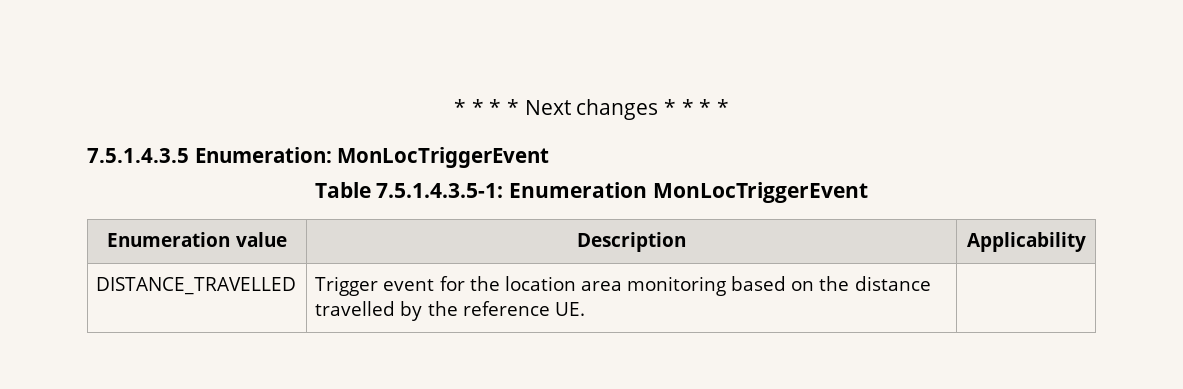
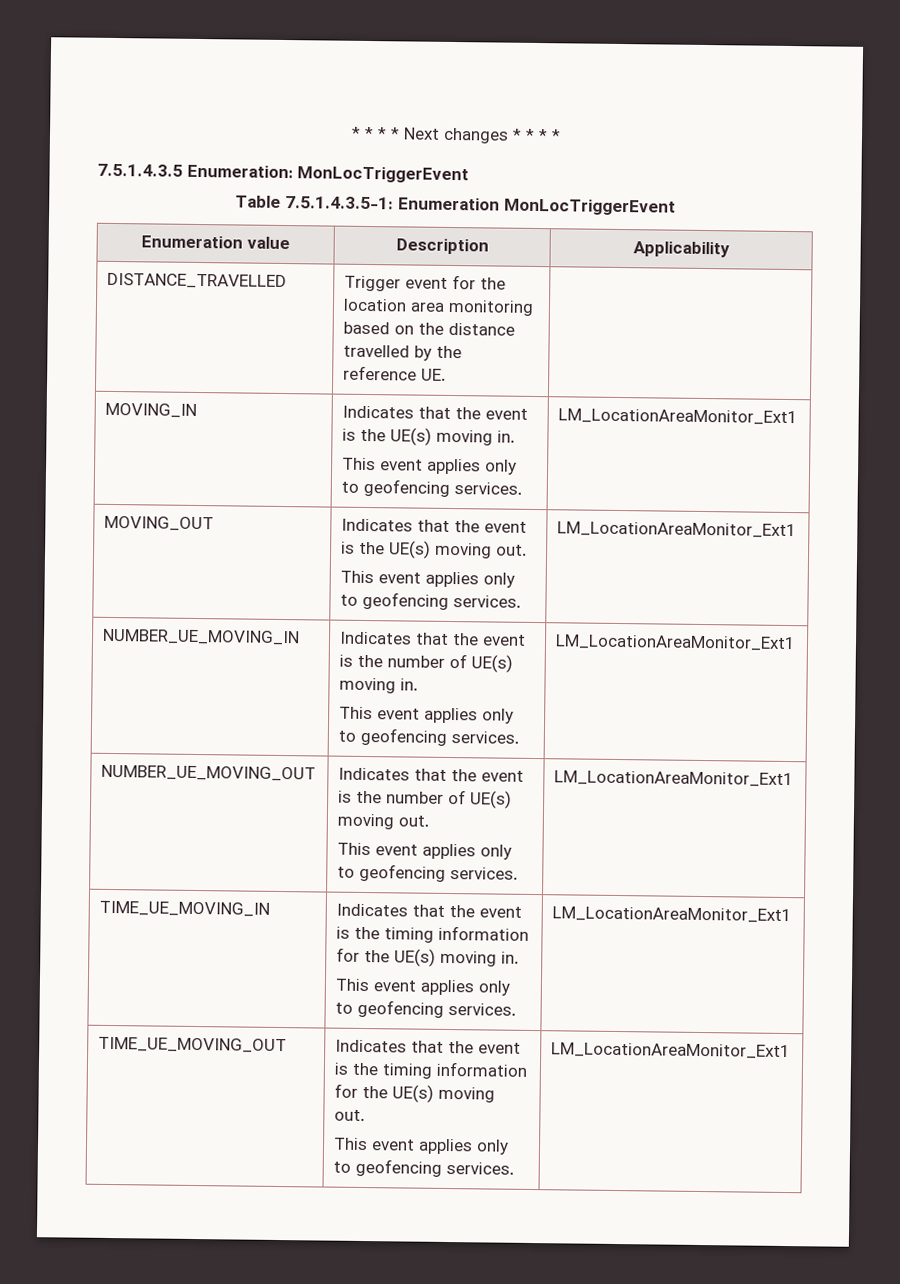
(585, 309) none -> [105,402,198,418] [342,405,529,420] [342,427,516,446] [342,457,518,475] [341,478,523,497] [558,408,799,426] [104,515,215,532] [341,518,528,533] [341,540,528,559] [340,570,516,588] [340,591,522,610] [557,521,798,539] [102,628,301,646] [339,631,527,646] [339,653,514,673] [339,677,419,694] [339,706,515,724] [338,727,520,746] [555,634,797,652] [101,764,317,782] [338,767,525,782] [338,789,513,809] [337,813,430,830] [337,842,513,860] [337,863,519,882] [554,770,795,788] [99,900,271,917] [336,903,523,918] [336,925,530,943] [336,947,520,967] [335,978,511,996] [335,999,517,1018] [552,906,793,924] [98,1036,288,1054] [335,1039,522,1054] [334,1061,529,1079] [334,1083,496,1103] [334,1109,366,1122] [333,1137,510,1155] [333,1158,515,1177] [551,1042,792,1060] // MOVING_IN | Indicates that the event is the UE(s) moving in. // This event applies only to geofencing services. | LM_LocationAreaMonitor_Ext1 // MOVING_OUT | Indicates that the event is the UE(s) moving out. // This event applies only to geofencing services. | LM_LocationAreaMonitor_Ext1 // NUMBER_UE_MOVING_IN | Indicates that the event is the number of UE(s) moving in. // This event applies only to geofencing services. | LM_LocationAreaMonitor_Ext1 // NUMBER_UE_MOVING_OUT | Indicates that the event is the number of UE(s) moving out. // This event applies only to geofencing services. | LM_LocationAreaMonitor_Ext1 // TIME_UE_MOVING_IN | Indicates that the event is the timing information for the UE(s) moving in. // This event applies only to geofencing services. | LM_LocationAreaMonitor_Ext1 // TIME_UE_MOVING_OUT | Indicates that the event is the timing information for the UE(s) moving out. // This event applies only to geofencing services. | LM_LocationAreaMonitor_Ext1

